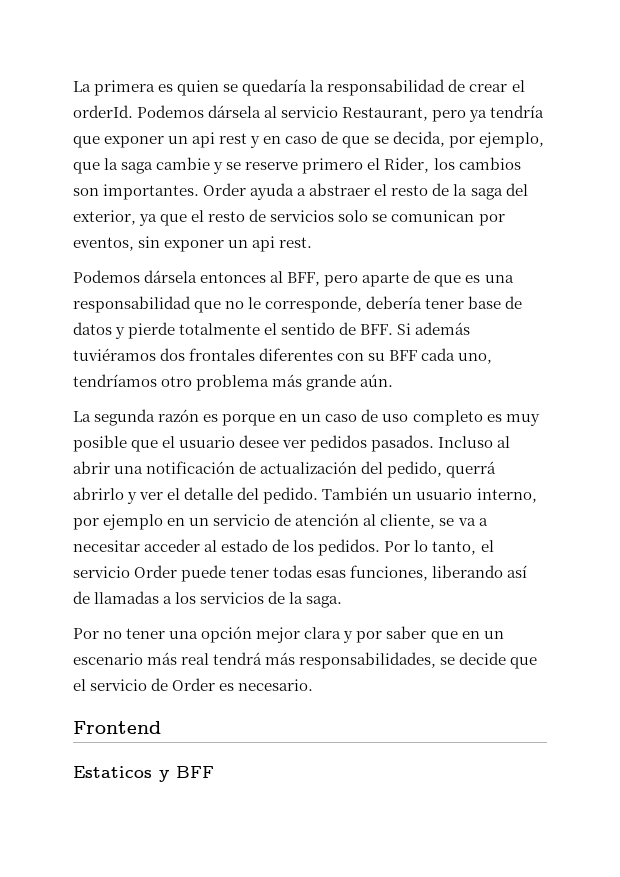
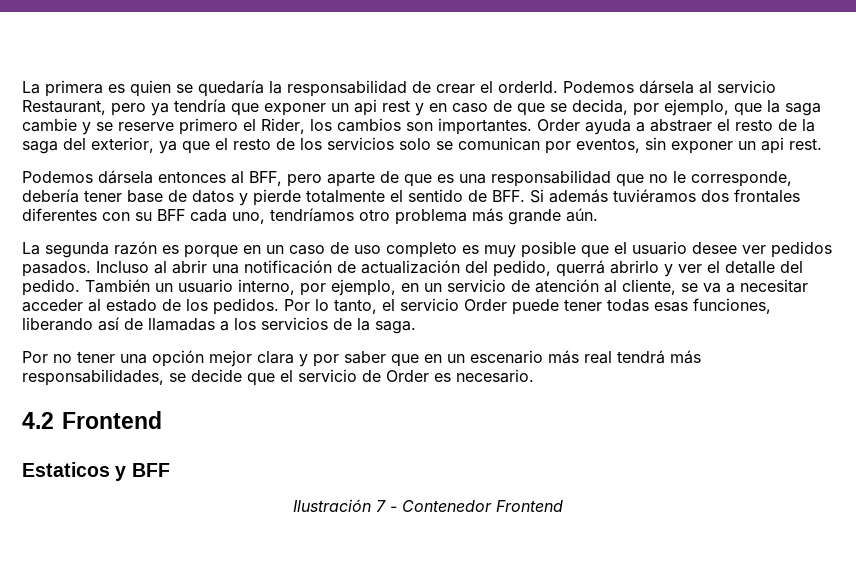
(267, 215) none -> [300,138,322,150] los
[103,514,164,530] ejemplo -> [331,279,396,296] ejemplo,
(314, 685) none -> [22,412,54,429] 4.2
(214, 772) none -> [293,499,563,512] // Ilustración 7 - Contenedor Frontend

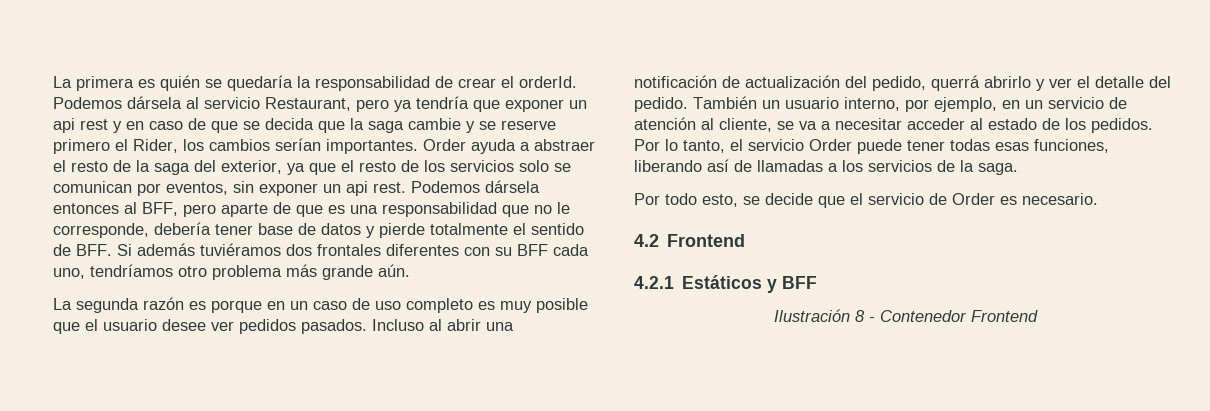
[130,80,171,97] quien -> [160,75,200,91] quién
[572,99,729,116] decida, por ejemplo, -> [265,118,314,130] decida
[406,122,433,131] son -> [275,138,321,151] serían
(822, 144) // -> (406, 187) none
[53,350,701,367] [22,369,164,386] no tener una opción mejor clara y por saber que en un escenario más real tendrá más responsabilidades, -> [665,193,738,207] todo esto,
[22,462,110,477] Estaticos -> [634,275,763,289] 4.2.1 Estáticos
[376,500,386,512] 7 -> [854,310,865,322] 8

